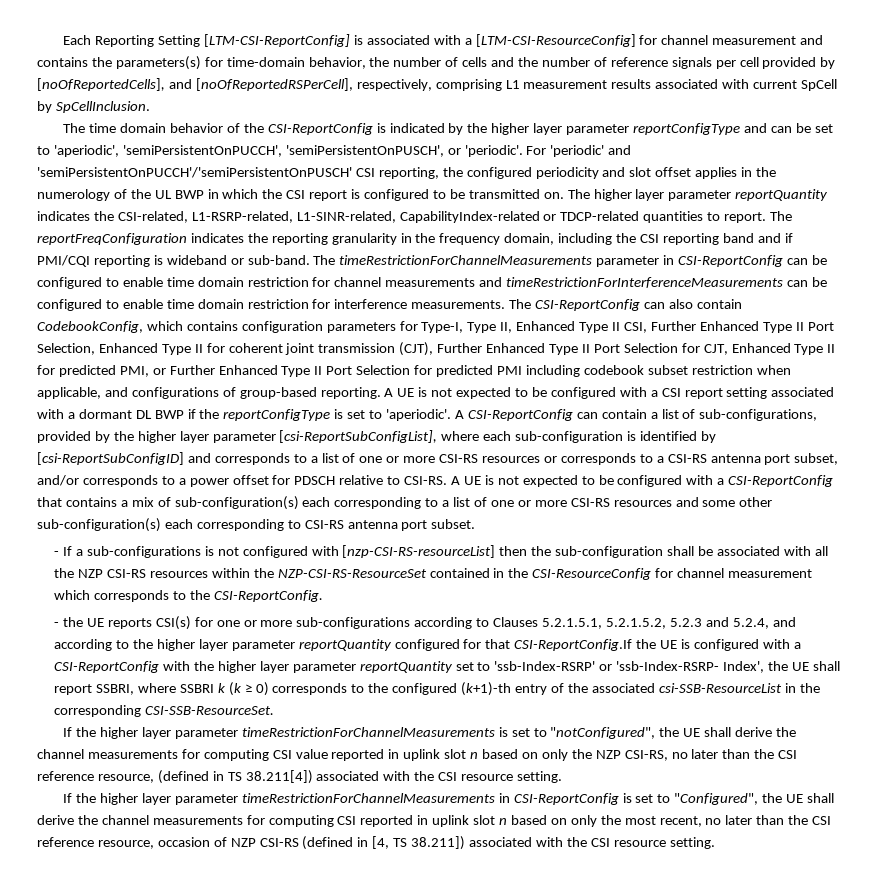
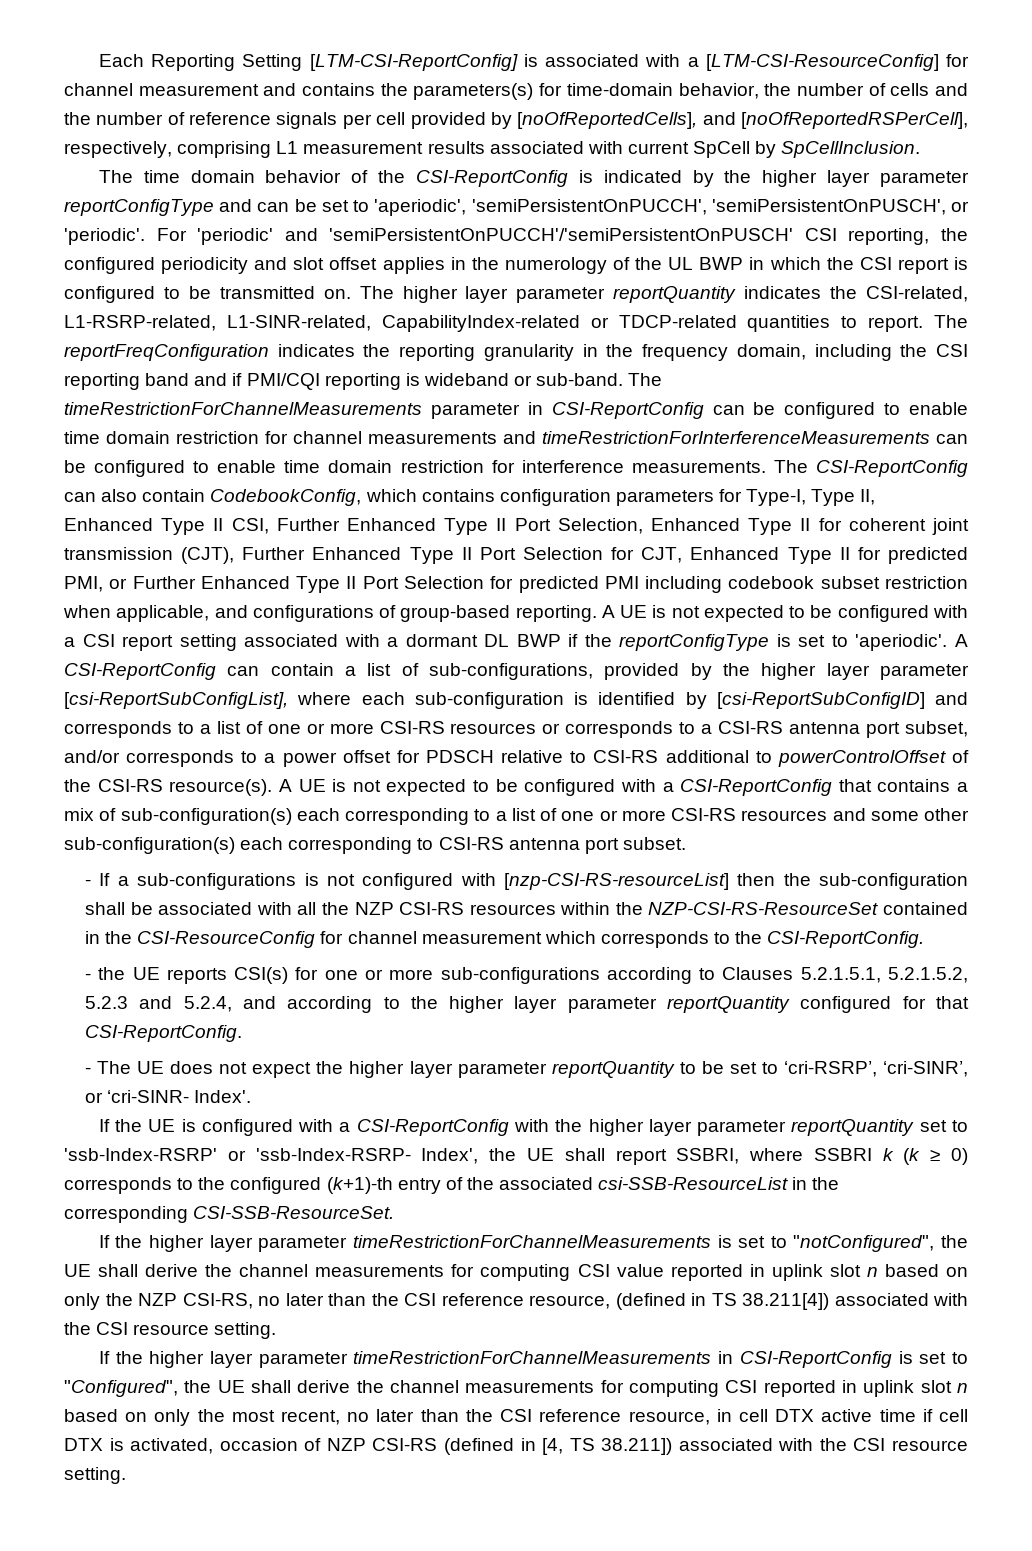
[404,476,448,485] CSI-RS. -> [593,750,969,767] [64,779,273,796] CSI-RS additional to powerControlOffset of the CSI-RS resource(s).
[514,639,633,651] CSI-ReportConfig.If -> [85,1025,243,1042] [85,1061,968,1078] [85,1090,252,1103] [98,1119,110,1132] CSI-ReportConfig. // - The UE does not expect the higher layer parameter reportQuantity to be set to ‘cri-RSRP’, ‘cri-SINR’, or ‘cri-SINR- Index'. // If
(154, 844) none -> [716,1409,969,1422] [64,1438,214,1454] in cell DTX active time if cell DTX is activated,

